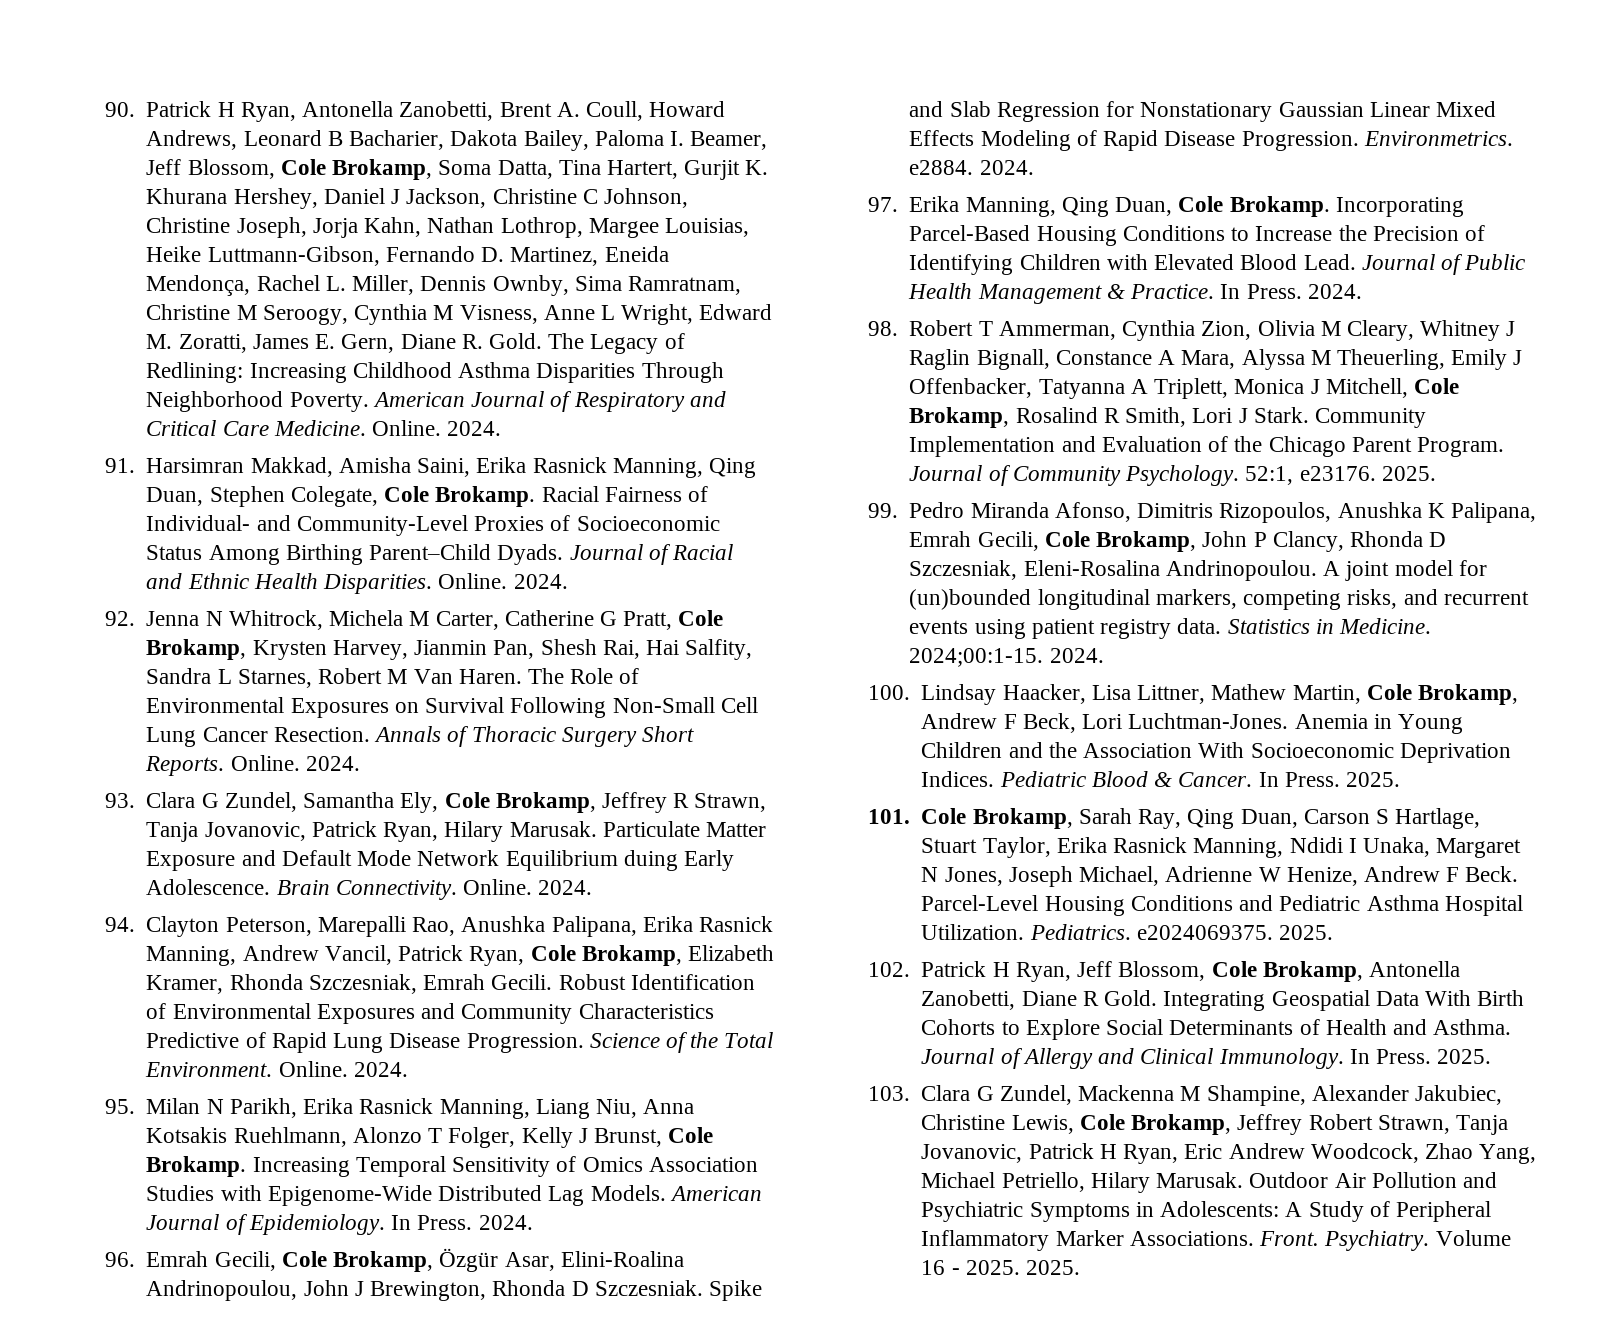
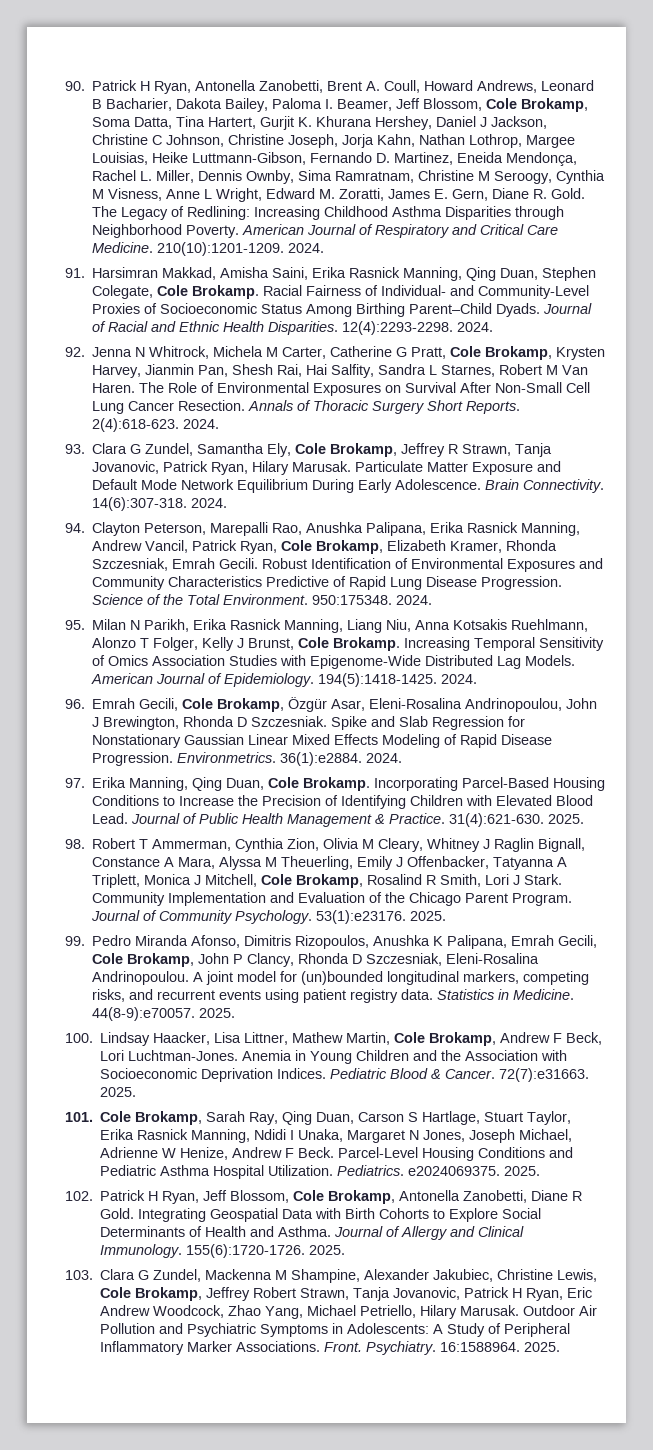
[641,362,724,383] Through -> [515,206,565,220] through
[372,420,442,436] Online. -> [157,242,285,256] 210(10):1201-1209.
[438,573,508,589] Online. -> [342,321,454,335] 12(4):2293-2298.
[510,697,607,718] Following -> [460,382,492,393] After
[230,755,300,771] Online. -> [92,418,180,432] 2(4):618-623.
[623,850,678,871] duing -> [312,479,355,493] During
[463,879,533,895] Online. -> [92,497,188,511] 14(6):307-318.
[278,1061,348,1077] Online. -> [312,595,393,605] 950:175348.
[391,1215,473,1230] In Press. -> [318,673,438,687] 194(5):1418-1425.
[560,1251,684,1267] Elini-Roalina -> [369,698,463,709] Eleni-Rosalina
[909,160,974,175] e2884. -> [280,752,363,766] 36(1):e2884.
[1220,284,1362,299] In Press. 2024. -> [449,813,585,827] 31(4):621-630. 2025.
[1245,466,1376,485] 52:1, e23176. -> [316,910,407,924] 53(1):e23176.
[909,648,1104,667] 2024;00:1-15. 2024. -> [92,1007,236,1021] 44(8-9):e70057. 2025.
[1198,742,1245,758] With -> [541,1050,568,1061] with
[1258,772,1340,787] In Press. -> [499,1068,590,1082] 72(7):e31663.
[1424,990,1471,1006] With -> [315,1208,342,1219] with
[1349,1049,1431,1064] In Press. -> [186,1244,306,1258] 155(6):1720-1726.
[1435,1230,1511,1246] [921,1260,1020,1275] Volume 16 - 2025. -> [440,1342,521,1352] 16:1588964.

